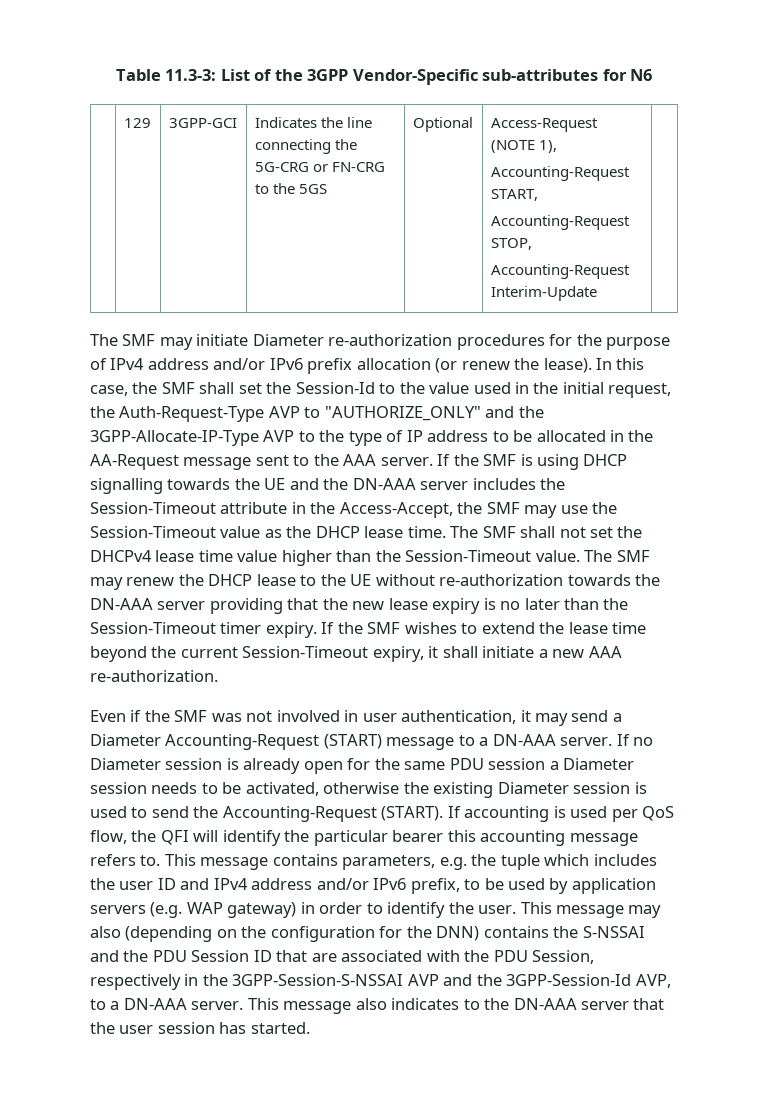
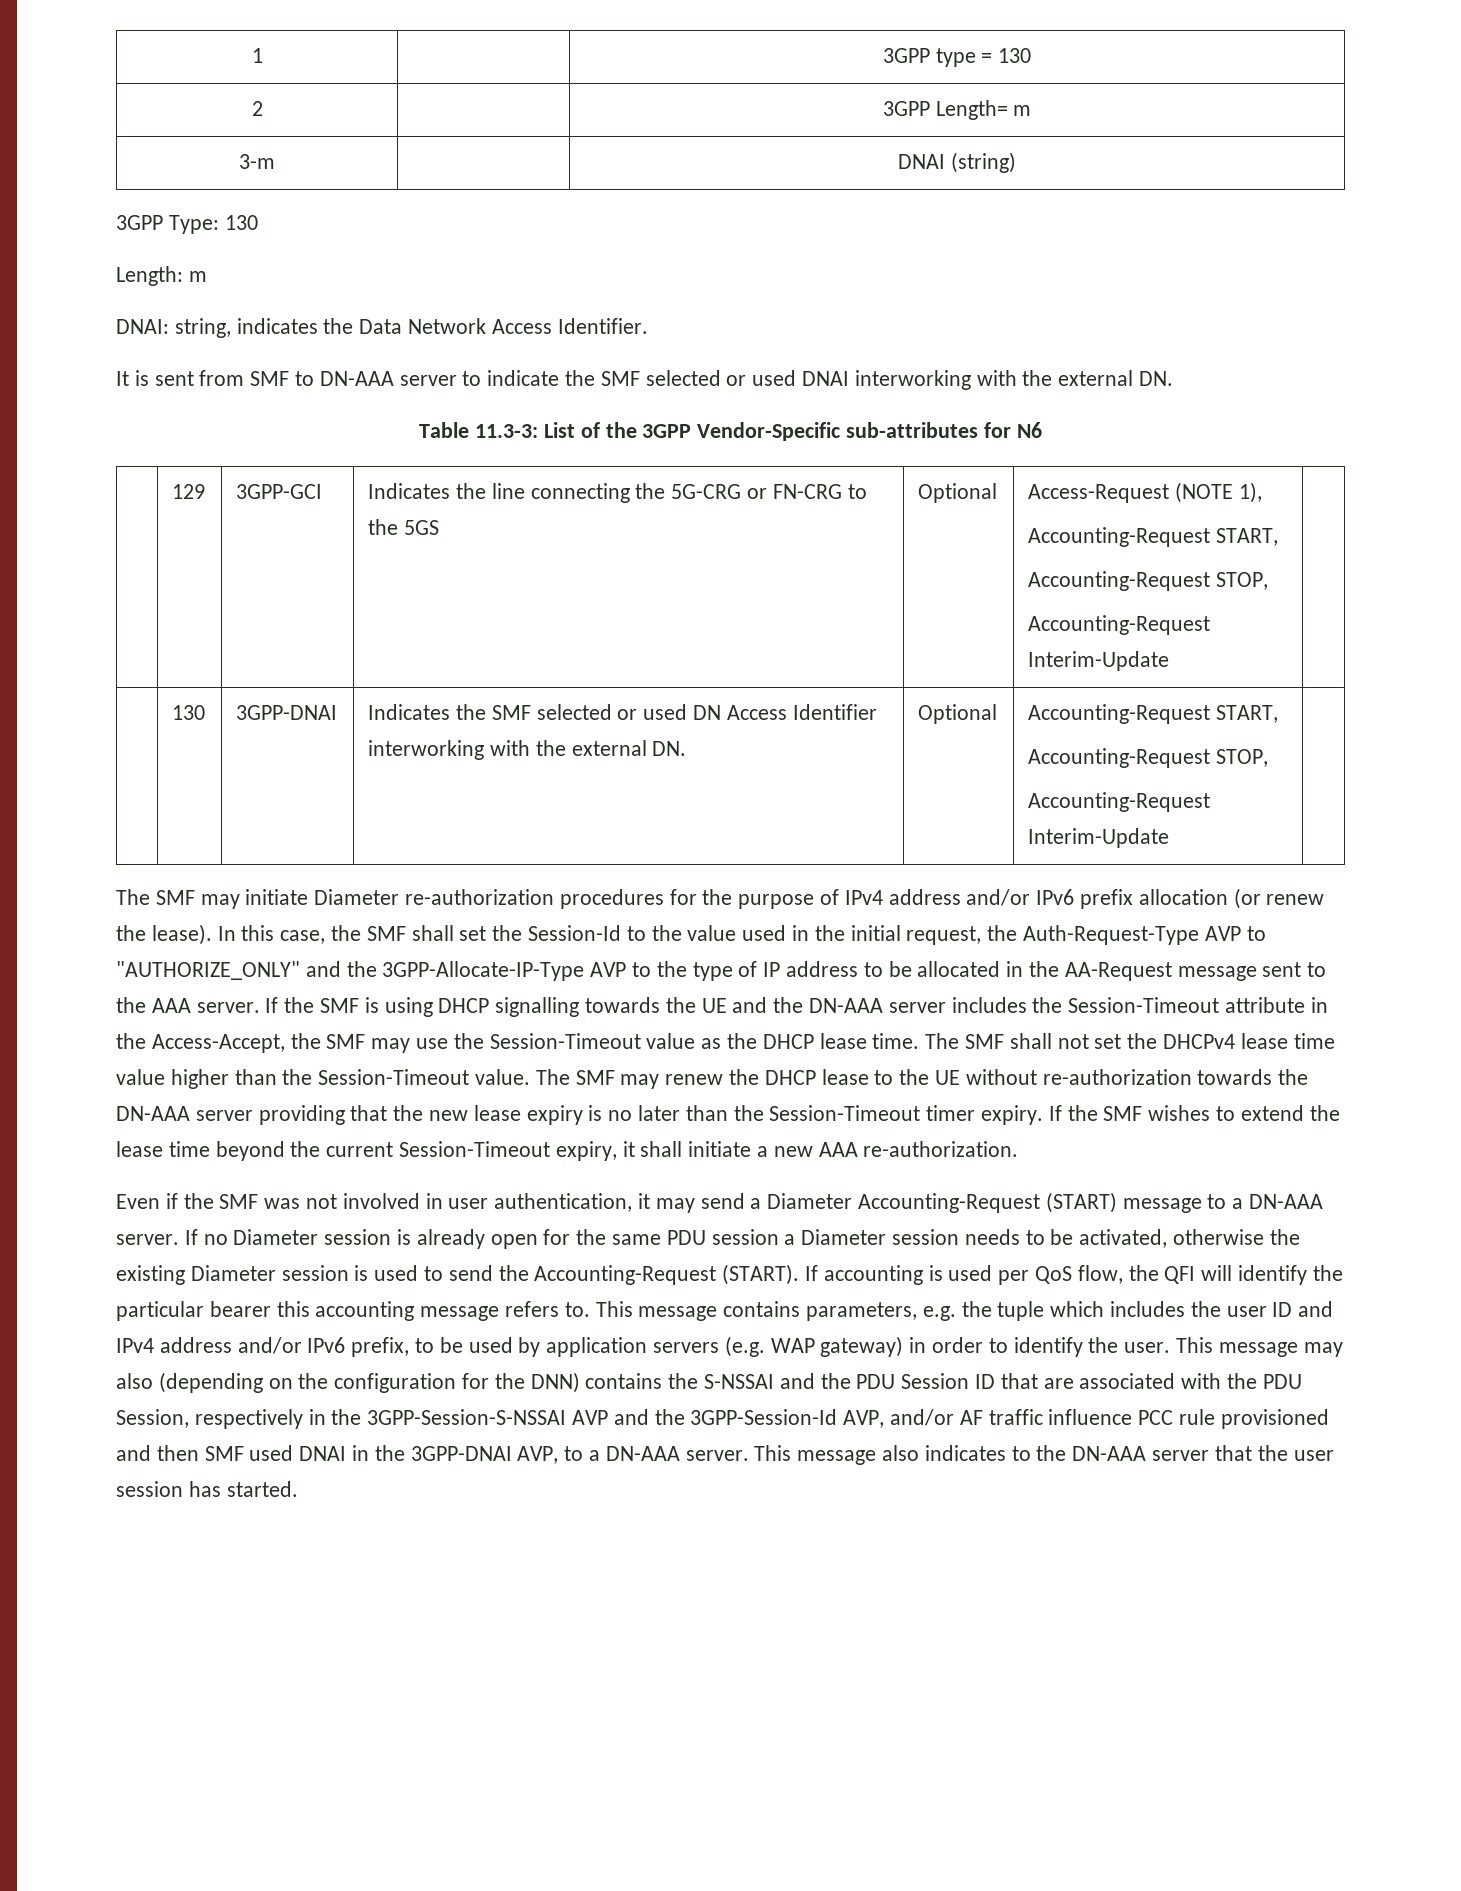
(115, 75) none -> [251,48,263,63] [882,48,1032,67] [251,101,263,116] [882,100,1032,120] [239,154,275,169] [898,152,1016,173] [116,215,258,234] [116,266,207,286] [116,318,648,338] [116,370,1174,390] 1 | | 3GPP type = 130 // 2 | | 3GPP Length= m // 3-m | | DNAI (string) // 3GPP Type: 130 // Length: m // DNAI: string, indicates the Data Network Access Identifier. // It is sent from SMF to DN-AAA server to indicate the SMF selected or used DNAI interworking with the external DN. //
(597, 293) none -> [172,705,206,720] [236,705,338,720] [368,704,877,720] [368,740,687,760] [918,704,998,724] [1028,704,1278,724] [1028,748,1268,768] [1028,792,1211,812] [1028,828,1170,848] // | 130 | 3GPP-DNAI | Indicates the SMF selected or used DN Access Identifier interworking with the external DN. | Optional | Accounting-Request START, // Accounting-Request STOP, // Accounting-Request Interim-Update |
(671, 981) none -> [890,1409,1329,1429] [116,1445,559,1464] and/or AF traffic influence PCC rule provisioned and then SMF used DNAI in the 3GPP-DNAI AVP,

